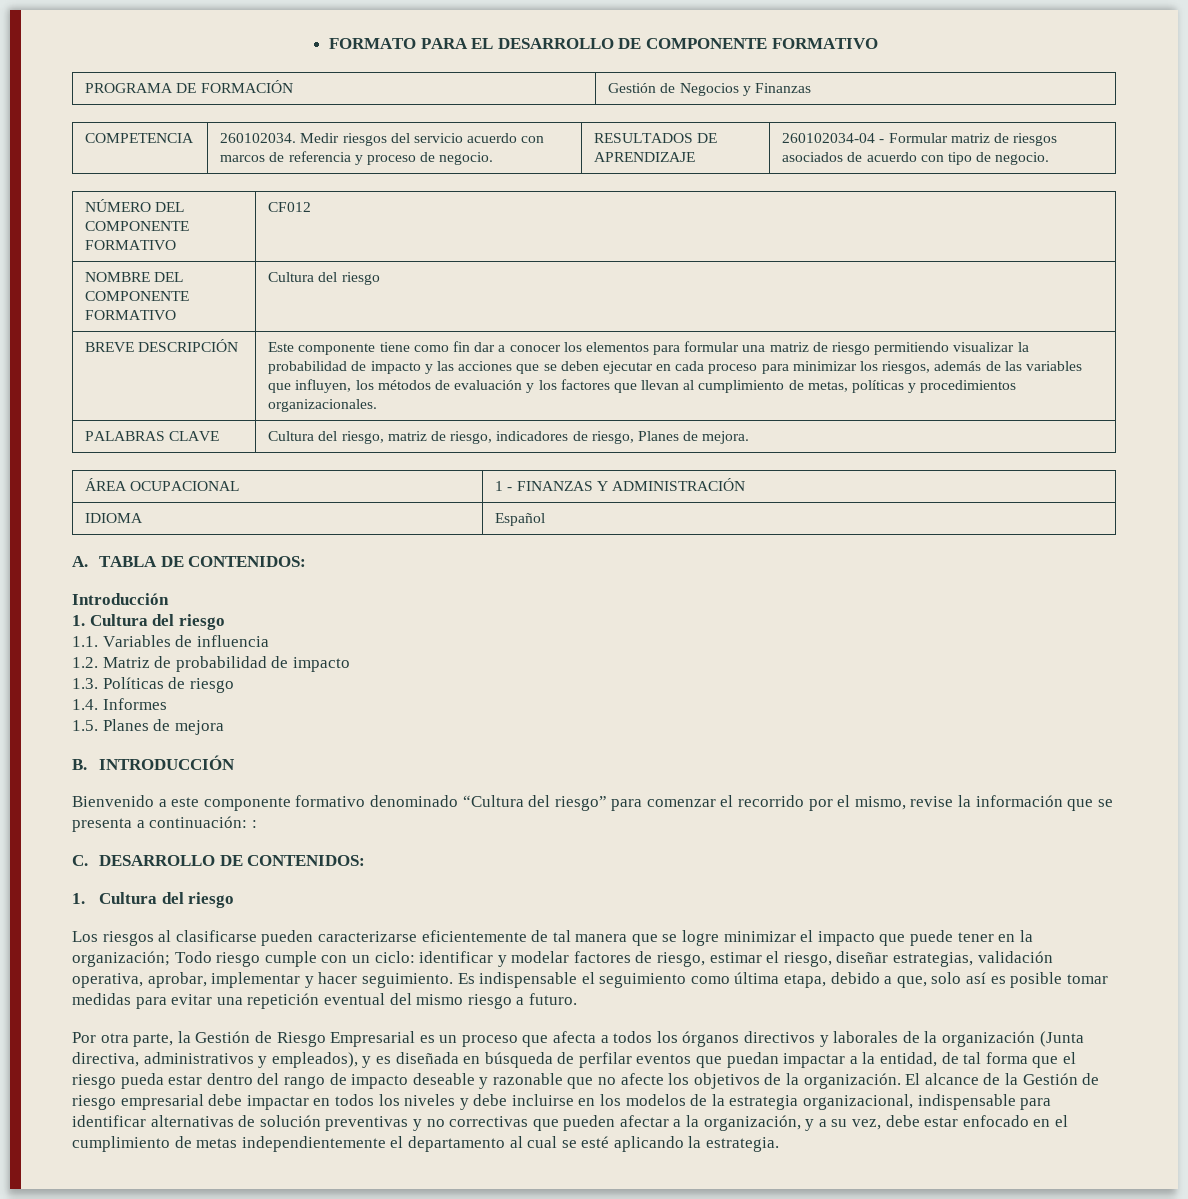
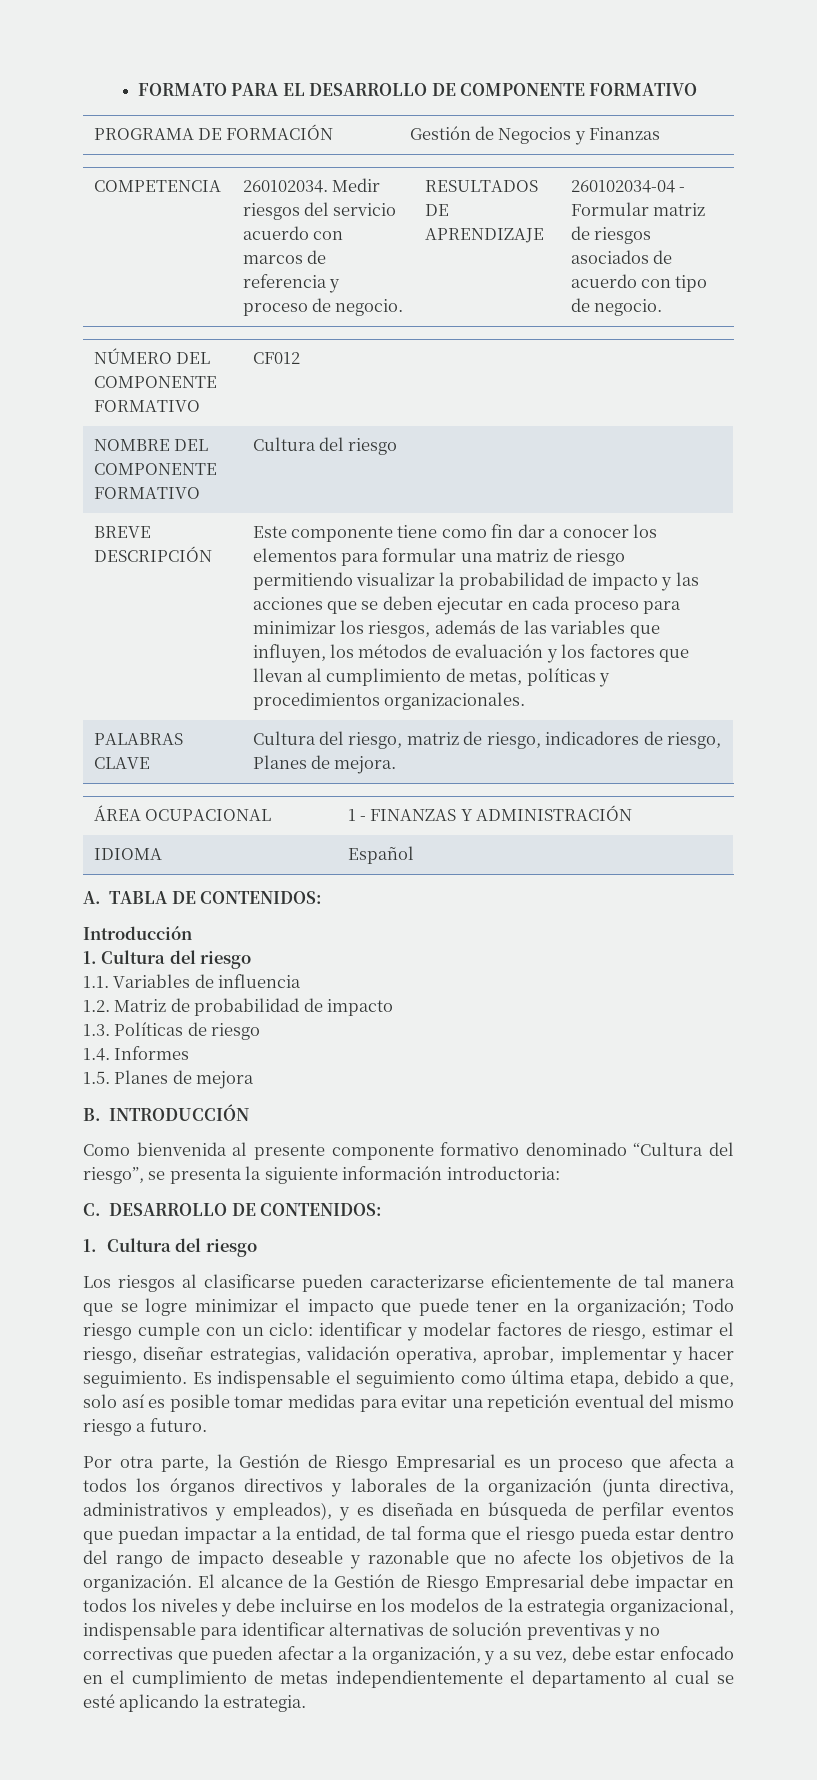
[72,795,200,807] Bienvenido a este -> [83,1142,325,1160] Como bienvenida al presente
[554,795,1113,811] [72,816,257,832] riesgo” para comenzar el recorrido por el mismo, revise la información que se presenta a continuación: : -> [83,1166,560,1184] riesgo”, se presenta la siguiente información introductoria:
[1039,1031,1084,1047] (Junta -> [601,1478,651,1497] (junta
[72,1094,204,1110] riesgo empresarial -> [425,1574,585,1592] Riesgo Empresarial

